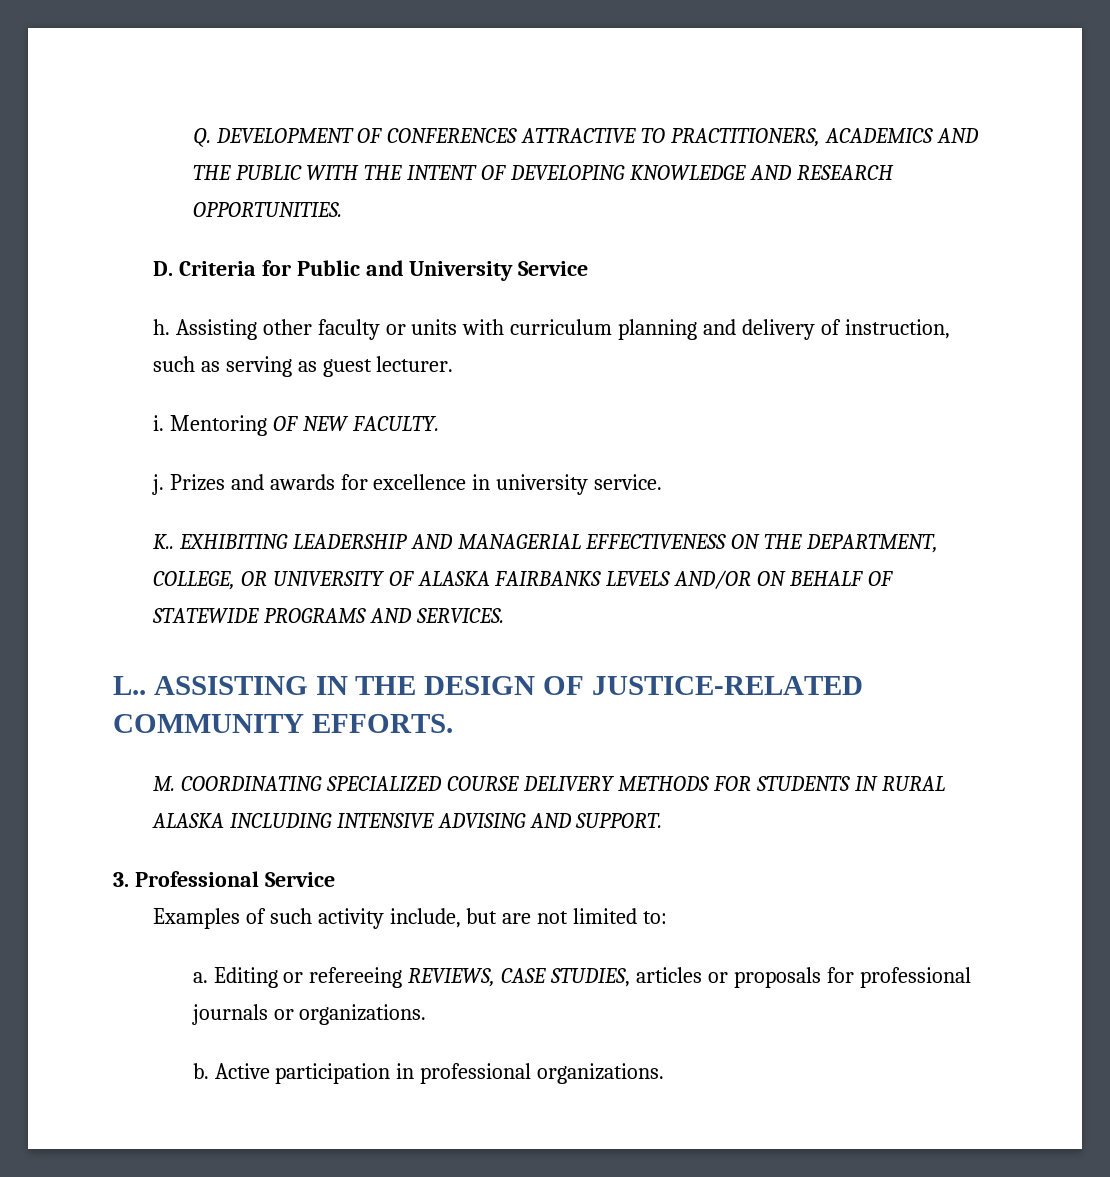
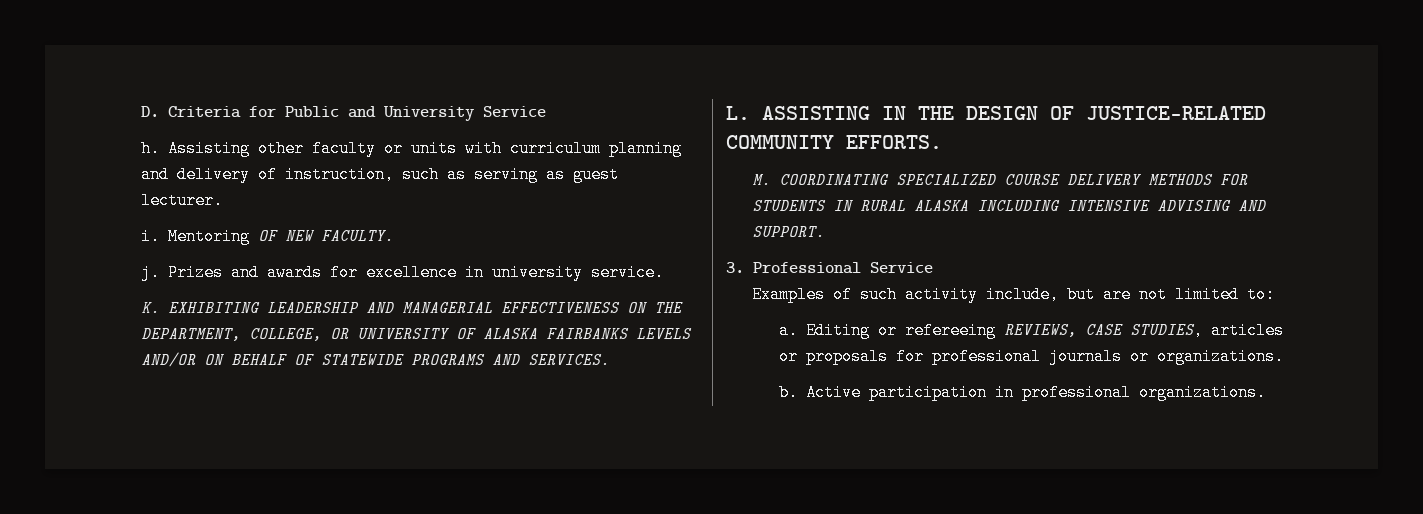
[192,128,980,147] [192,165,895,180] [192,202,342,217] Q. DEVELOPMENT OF CONFERENCES ATTRACTIVE TO PRACTITIONERS, ACADEMICS AND THE PUBLIC WITH THE INTENT OF DEVELOPING KNOWLEDGE AND RESEARCH OPPORTUNITIES. // -> (141, 111) none
[152,534,174,549] K.. -> [141,302,160,313] K.
[113,676,146,695] L.. -> [726,106,750,120] L.

